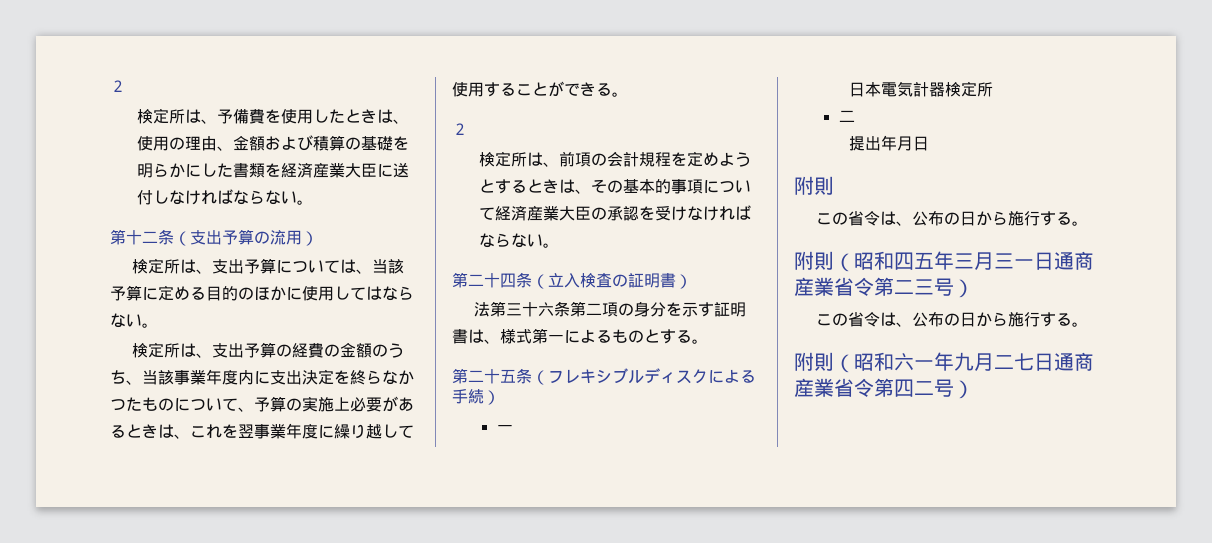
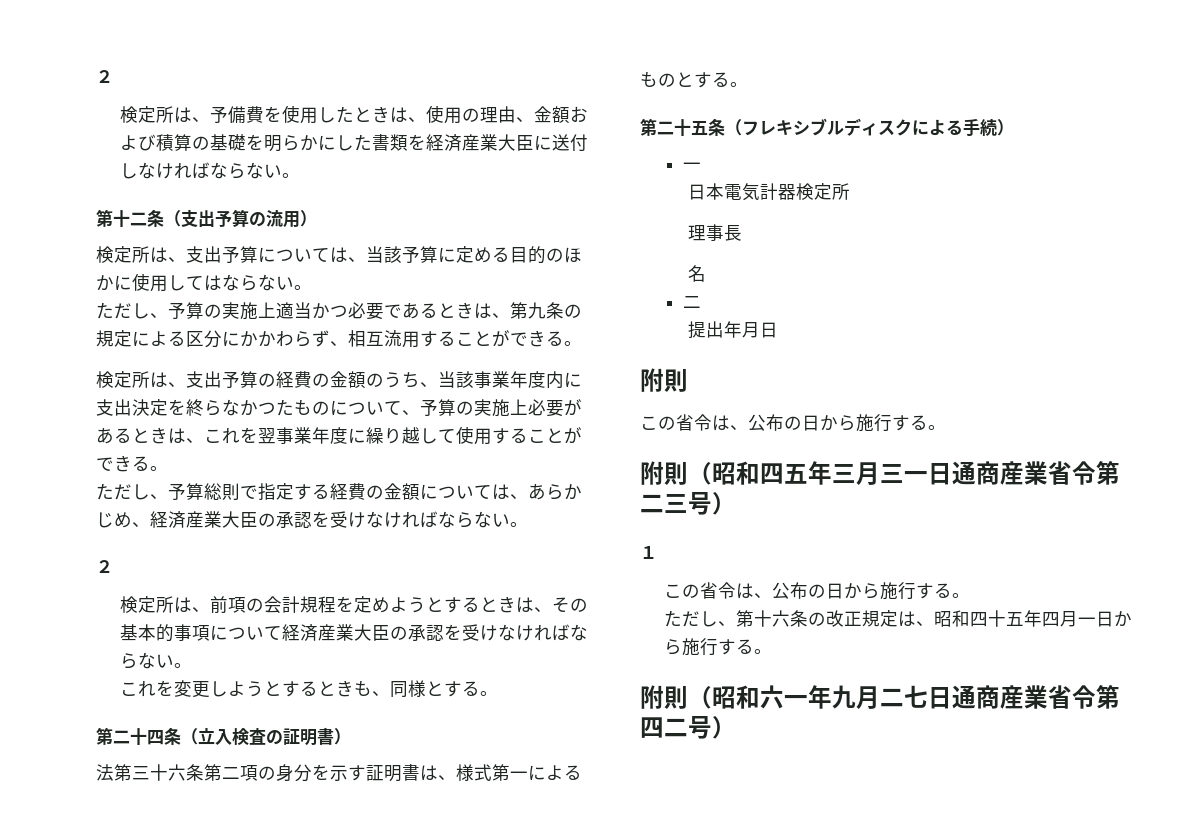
(158, 325) none -> [96,302,582,320] [96,330,582,348] // ただし、予算の実施上適当かつ必要であるときは、第九条の規定による区分にかかわらず、相互流用することができる。
(628, 94) none -> [96,483,582,501] [96,511,528,528] // ただし、予算総則で指定する経費の金額については、あらかじめ、経済産業大臣の承認を受けなければならない。
(560, 245) none -> [119,680,498,698] // これを変更しようとするときも、同様とする。
(993, 89) none -> [687,224,742,241] [687,265,706,282] // 理事長 // 名
[815,311,1088,327] // この省令は、公布の日から施行する。 -> [640,546,657,559] [663,582,970,600] [663,610,1132,627] [663,638,772,656] // １ // この省令は、公布の日から施行する。 // ただし、第十六条の改正規定は、昭和四十五年四月一日から施行する。

